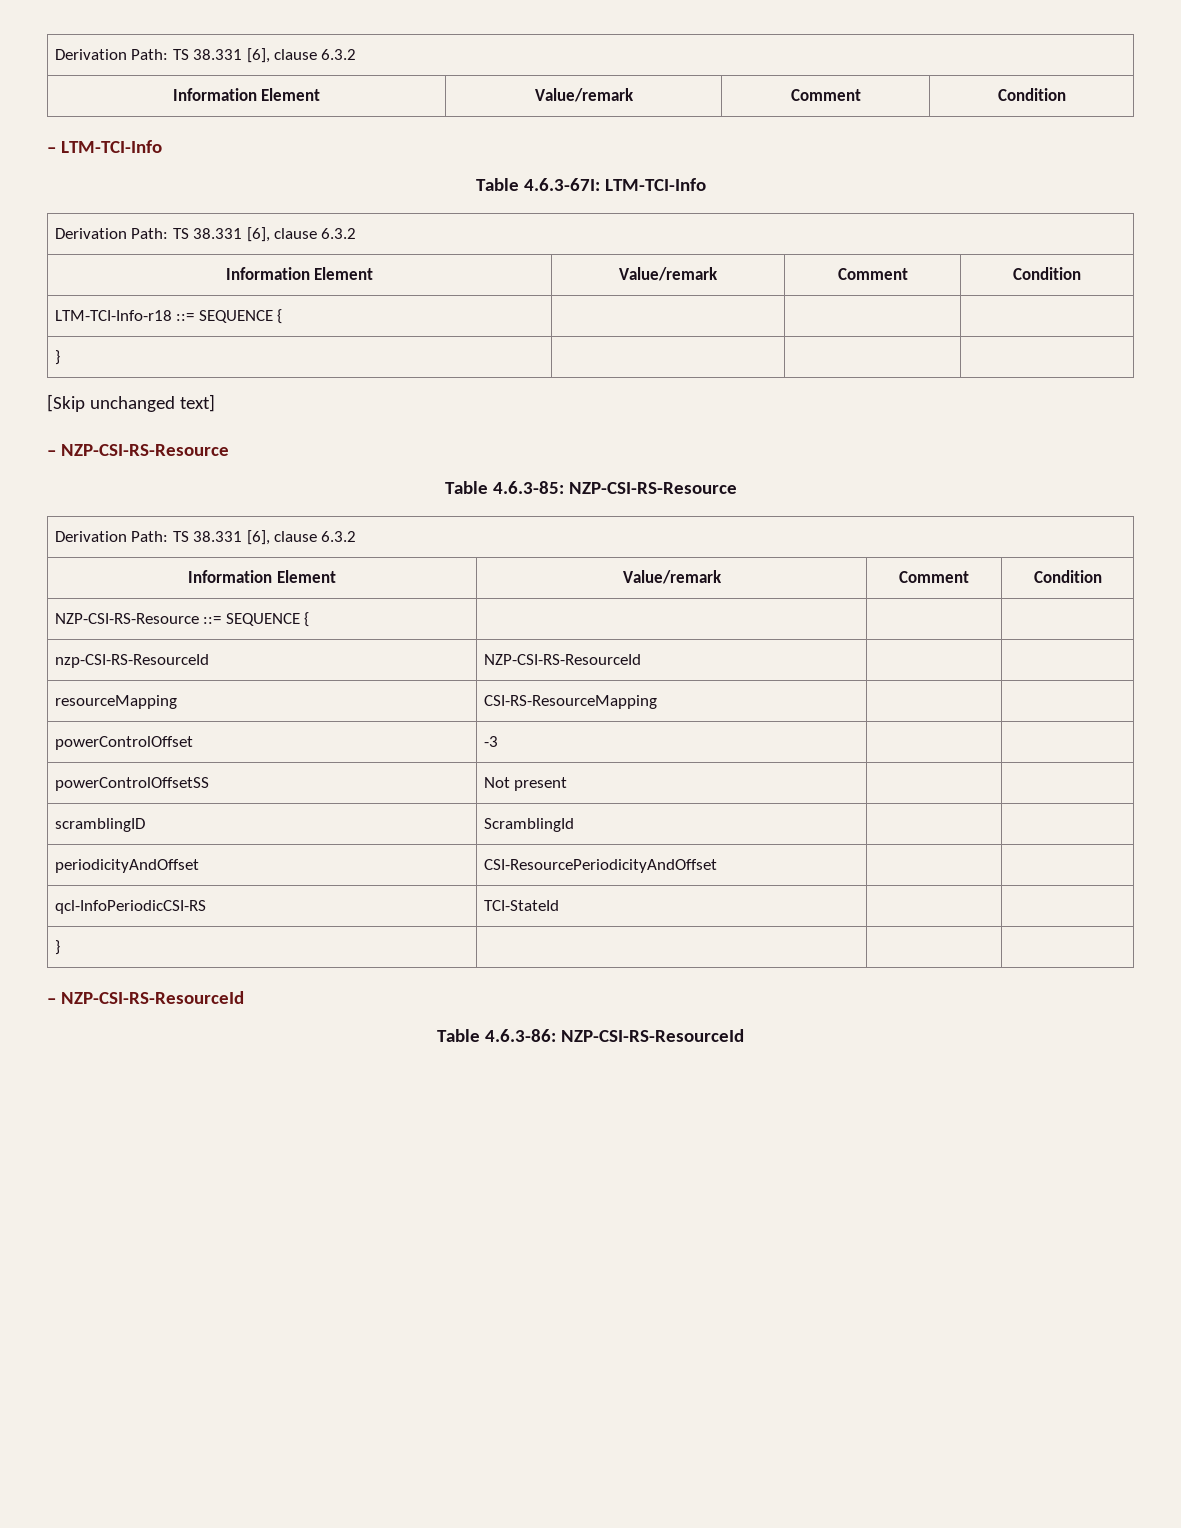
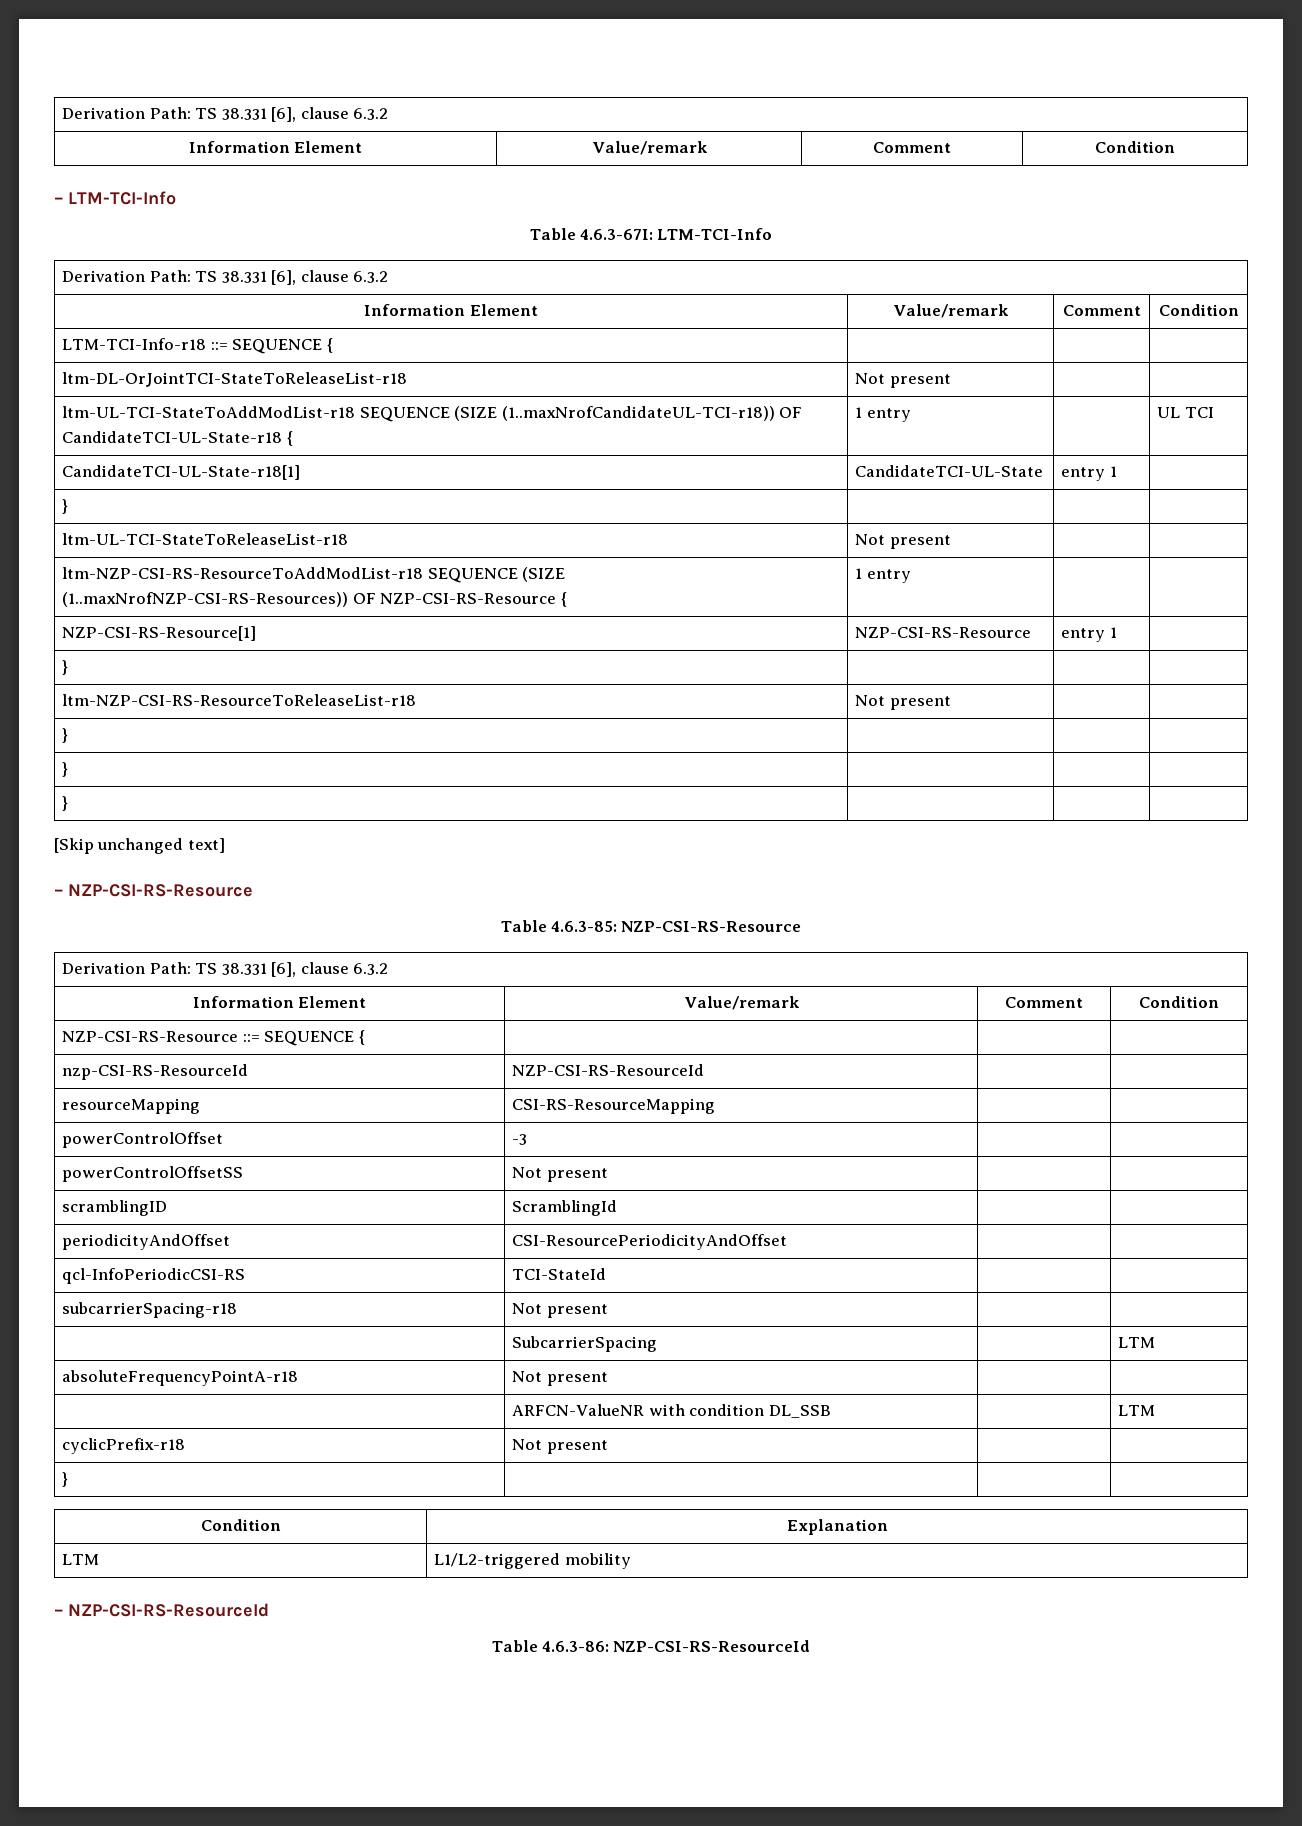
(283, 316) none -> [62,372,408,387] [855,373,951,388] [62,406,803,422] [62,431,293,446] [855,407,911,422] [1157,407,1214,418] [62,465,301,480] [855,465,1044,477] [1061,466,1117,481] [62,499,69,514] [62,533,349,545] [855,534,951,549] [62,567,566,583] [62,592,567,607] [855,568,911,583] [62,626,257,641] [855,627,1032,638] [1061,627,1117,642] [62,660,69,675] [62,694,417,706] [855,695,951,710] [62,728,69,743] [62,762,69,777] // ltm-DL-OrJointTCI-StateToReleaseList-r18 | Not present | | // ltm-UL-TCI-StateToAddModList-r18 SEQUENCE (SIZE (1..maxNrofCandidateUL-TCI-r18)) OF CandidateTCI-UL-State-r18 { | 1 entry | | UL TCI // CandidateTCI-UL-State-r18[1] | CandidateTCI-UL-State | entry 1 | // } | | | // ltm-UL-TCI-StateToReleaseList-r18 | Not present | | // ltm-NZP-CSI-RS-ResourceToAddModList-r18 SEQUENCE (SIZE (1..maxNrofNZP-CSI-RS-Resources)) OF NZP-CSI-RS-Resource { | 1 entry | | // NZP-CSI-RS-Resource[1] | NZP-CSI-RS-Resource | entry 1 | // } | | | // ltm-NZP-CSI-RS-ResourceToReleaseList-r18 | Not present | | // } | | | // } | | |
[54,940,60,955] } | | | -> [62,1302,238,1318] [512,1303,608,1318] [512,1336,658,1352] [1118,1337,1156,1348] [62,1370,299,1386] [512,1371,608,1386] [512,1404,831,1418] [1118,1405,1156,1416] [62,1438,186,1454] [512,1439,608,1454] [62,1472,69,1487] [200,1519,281,1531] [786,1519,888,1535] [62,1554,100,1565] [434,1553,631,1569] subcarrierSpacing-r18 | Not present | | // | SubcarrierSpacing | | LTM // absoluteFrequencyPointA-r18 | Not present | | // | ARFCN-ValueNR with condition DL_SSB | | LTM // cyclicPrefix-r18 | Not present | | // } | | | // Condition | Explanation // LTM | L1/L2-triggered mobility

